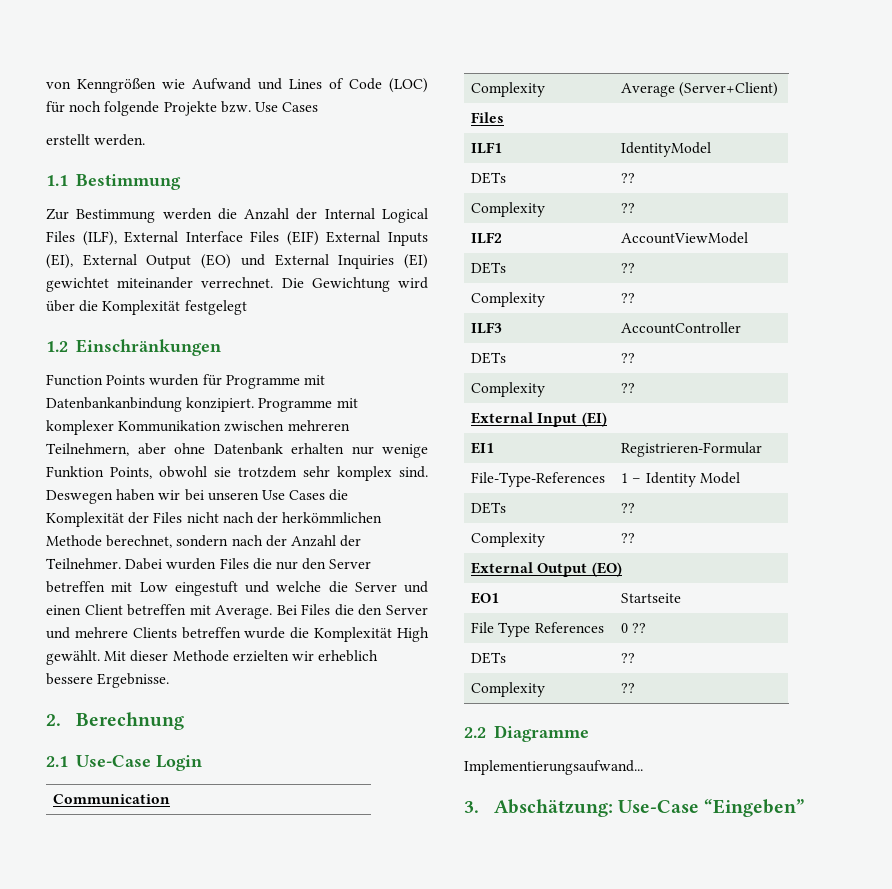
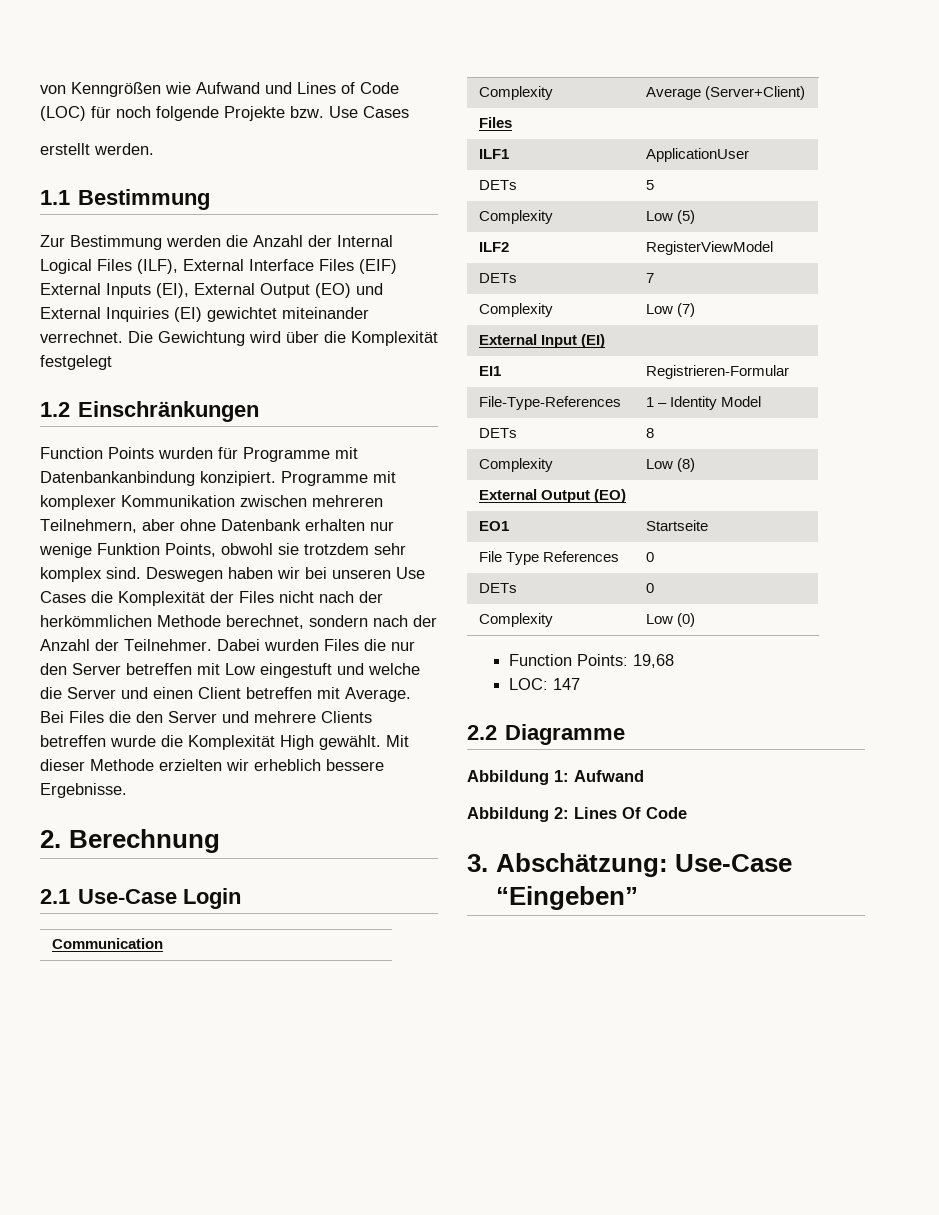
[621,142,712,157] [471,172,507,184] [621,173,636,183] [471,202,546,217] [621,203,636,213] IdentityModel // DETs | ?? // Complexity | ?? -> [645,148,749,162] [478,180,517,190] [645,180,654,190] [478,210,553,224] [645,210,695,224] ApplicationUser // DETs | 5 // Complexity | Low (5)
[621,232,749,244] [471,262,507,274] [621,263,636,273] [471,292,546,307] [621,293,636,303] [471,322,503,334] [621,322,742,334] [471,352,507,364] [621,353,636,363] [471,382,546,397] [621,383,636,393] AccountViewModel // DETs | ?? // Complexity | ?? // ILF3 | AccountController // DETs | ?? // Complexity | ?? -> [645,241,773,255] [478,273,517,283] [645,273,654,283] [478,303,553,317] [645,303,695,317] RegisterViewModel // DETs | 7 // Complexity | Low (7)
[621,503,636,513] [471,532,546,547] [621,533,636,543] ?? // Complexity | ?? -> [645,428,654,438] [478,458,553,472] [645,458,695,472] 8 // Complexity | Low (8)
[632,623,647,633] [471,652,507,664] [621,653,636,663] [471,682,546,697] [621,683,636,693] [464,725,589,742] [464,760,643,775] ?? // DETs | ?? // Complexity | ?? // 2.2 Diagramme // Implementierungsaufwand... -> [478,583,517,593] [645,583,654,593] [478,613,553,627] [645,613,695,627] [509,654,675,668] [509,678,581,690] [467,724,626,745] [467,770,644,785] [467,807,687,822] // DETs | 0 // Complexity | Low (0) // Function Points: 19,68 // LOC: 147 // 2.2 Diagramme // Abbildung 1: Aufwand // Abbildung 2: Lines Of Code

